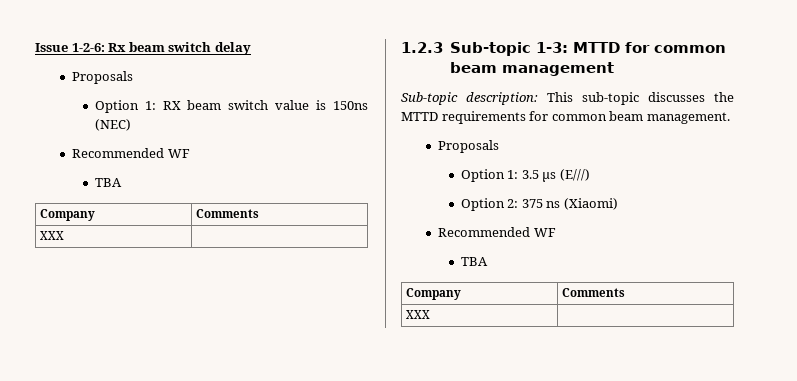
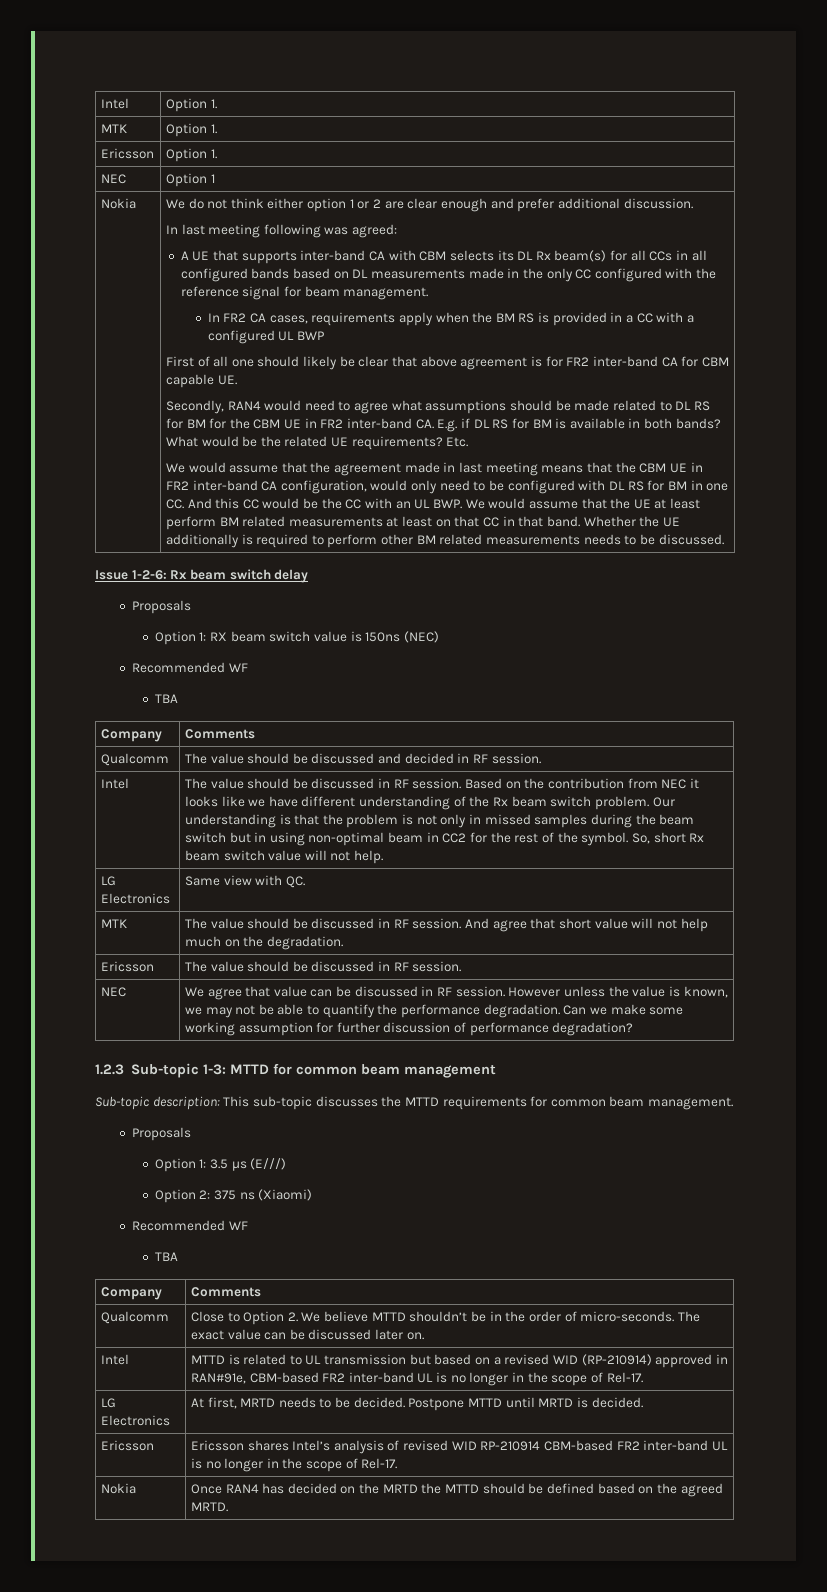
(35, 47) none -> [100,98,129,109] [165,98,217,112] [100,124,127,133] [165,123,217,137] [100,148,154,159] [165,148,217,162] [100,174,126,184] [165,173,215,187] [100,198,136,209] [165,198,693,212] [165,224,398,238] [180,250,707,264] [180,268,717,282] [180,286,429,300] [207,312,694,326] [207,330,324,344] [165,356,729,370] [165,374,237,388] [165,400,710,414] [165,418,721,432] [165,436,469,450] [165,462,703,476] [165,480,729,494] [165,498,701,509] [165,516,680,530] [165,534,724,548] Intel | Option 1. // MTK | Option 1. // Ericsson | Option 1. // NEC | Option 1 // Nokia | We do not think either option 1 or 2 are clear enough and prefer additional discussion. // In last meeting following was agreed: // A UE that supports inter-band CA with CBM selects its DL Rx beam(s) for all CCs in all configured bands based on DL measurements made in the only CC configured with the reference signal for beam management. // In FR2 CA cases, requirements apply when the BM RS is provided in a CC with a configured UL BWP // First of all one should likely be clear that above agreement is for FR2 inter-band CA for CBM capable UE. // Secondly, RAN4 would need to agree what assumptions should be made related to DL RS for BM for the CBM UE in FR2 inter-band CA. E.g. if DL RS for BM is available in both bands? What would be the related UE requirements? Etc. // We would assume that the agreement made in last meeting means that the CBM UE in FR2 inter-band CA configuration, would only need to be configured with DL RS for BM in one CC. And this CC would be the CC with an UL BWP. We would assume that the UE at least perform BM related measurements at least on that CC in that band. Whether the UE additionally is required to perform other BM related measurements needs to be discussed. //
[40,231,65,240] XXX | -> [100,753,169,766] [184,753,541,764] [100,778,129,789] [184,778,699,789] [184,796,675,810] [184,814,695,828] [184,832,705,846] [184,850,384,864] [100,876,116,886] [100,893,170,904] [184,875,305,888] [100,919,127,928] [184,918,708,932] [184,936,343,950] [100,961,154,972] [184,961,462,972] [100,987,126,997] [184,986,728,1000] [184,1004,684,1018] [184,1022,634,1036] Qualcomm | The value should be discussed and decided in RF session. // Intel | The value should be discussed in RF session. Based on the contribution from NEC it looks like we have different understanding of the Rx beam switch problem. Our understanding is that the problem is not only in missed samples during the beam switch but in using non-optimal beam in CC2 for the rest of the symbol. So, short Rx beam switch value will not help. // LG Electronics | Same view with QC. // MTK | The value should be discussed in RF session. And agree that short value will not help much on the degradation. // Ericsson | The value should be discussed in RF session. // NEC | We agree that value can be discussed in RF session. However unless the value is known, we may not be able to quantify the performance degradation. Can we make some working assumption for further discussion of performance degradation?
[406,310,431,319] XXX | -> [100,1311,169,1324] [190,1311,700,1325] [190,1329,424,1340] [100,1354,129,1365] [190,1354,728,1368] [190,1372,643,1386] [100,1398,116,1408] [100,1415,170,1426] [190,1397,643,1411] [100,1440,154,1451] [190,1440,728,1454] [190,1458,398,1472] [100,1483,136,1494] [190,1483,723,1497] [190,1502,228,1512] Qualcomm | Close to Option 2. We believe MTTD shouldn’t be in the order of micro-seconds. The exact value can be discussed later on. // Intel | MTTD is related to UL transmission but based on a revised WID (RP-210914) approved in RAN#91e, CBM-based FR2 inter-band UL is no longer in the scope of Rel-17. // LG Electronics | At first, MRTD needs to be decided. Postpone MTTD until MRTD is decided. // Ericsson | Ericsson shares Intel’s analysis of revised WID RP-210914 CBM-based FR2 inter-band UL is no longer in the scope of Rel-17. // Nokia | Once RAN4 has decided on the MRTD the MTTD should be defined based on the agreed MRTD.

